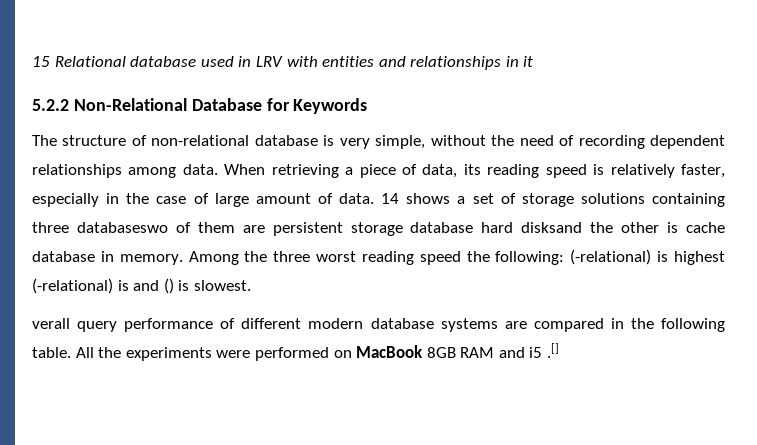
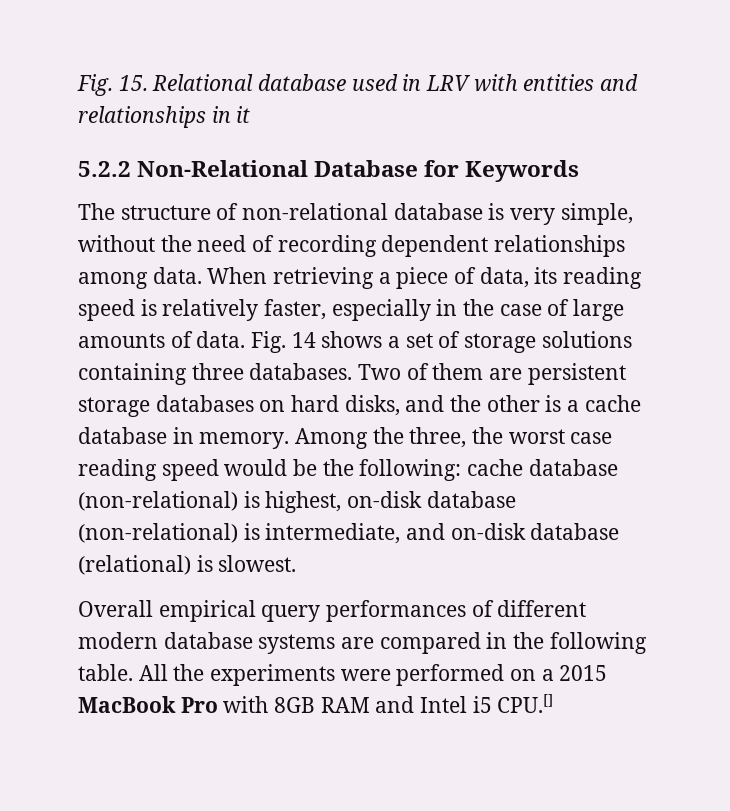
[32,56,50,67] 15 -> [77,74,148,96] Fig. 15.
[255,193,311,204] amount -> [78,333,165,348] amounts
(374, 198) none -> [251,331,287,353] Fig.
[76,222,168,233] databaseswo -> [249,363,402,380] databases. Two
[410,222,583,233] database hard disksand -> [155,395,445,416] databases on hard disks, and
(679, 227) none -> [567,400,580,412] a
[273,249,725,265] [32,278,251,294] [32,318,214,332] three worst reading speed the following: (-relational) is highest (-relational) is and () is slowest. // verall query performance -> [409,427,613,448] [78,459,618,481] [78,491,516,513] [78,523,620,544] [78,555,297,575] [78,600,467,622] three, the worst case reading speed would be the following: cache database (non-relational) is highest, on-disk database (non-relational) is intermediate, and on-disk database (relational) is slowest. // Overall empirical query performances
[356,343,560,358] MacBook 8GB RAM and i5 .[] -> [541,665,608,681] [78,694,554,713] a 2015 MacBook Pro with 8GB RAM and Intel i5 CPU.[]

